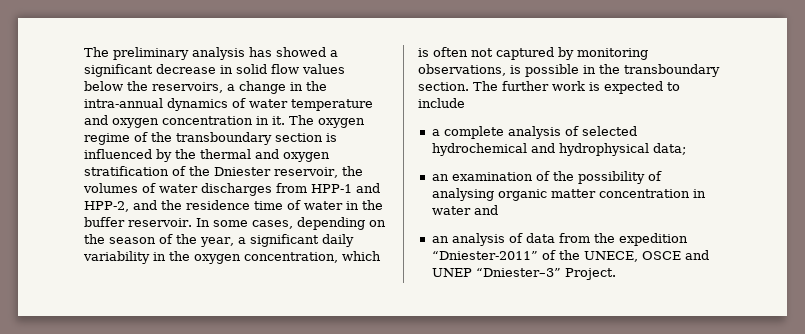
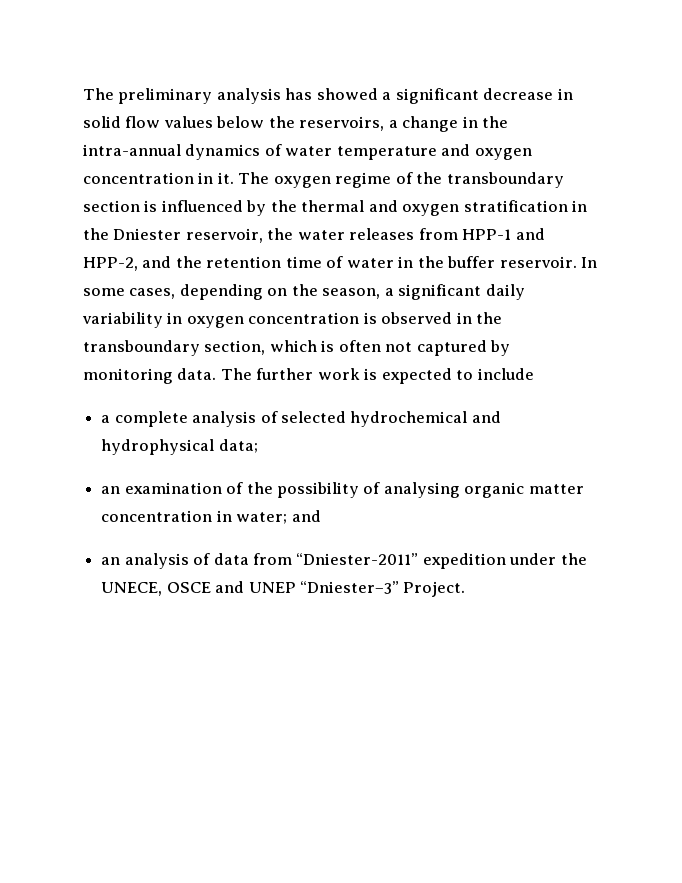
[172,166,186,176] of -> [572,200,588,212] in
[83,183,272,196] volumes of water discharges -> [297,228,415,240] water releases
[186,200,250,210] residence -> [206,256,282,268] retention
[109,234,234,247] season of the year, -> [322,288,381,299] season,
[169,251,338,264] the oxygen concentration, -> [186,312,503,328] [83,340,266,356] oxygen concentration is observed in the transboundary section,
[418,64,720,77] [418,82,469,91] observations, is possible in the transboundary section. -> [177,368,217,380] data.
[431,206,471,215] water -> [236,512,288,524] water;
[593,233,688,246] [431,250,556,260] the expedition “Dniester-2011” of -> [296,553,557,569] “Dniester-2011” expedition under

